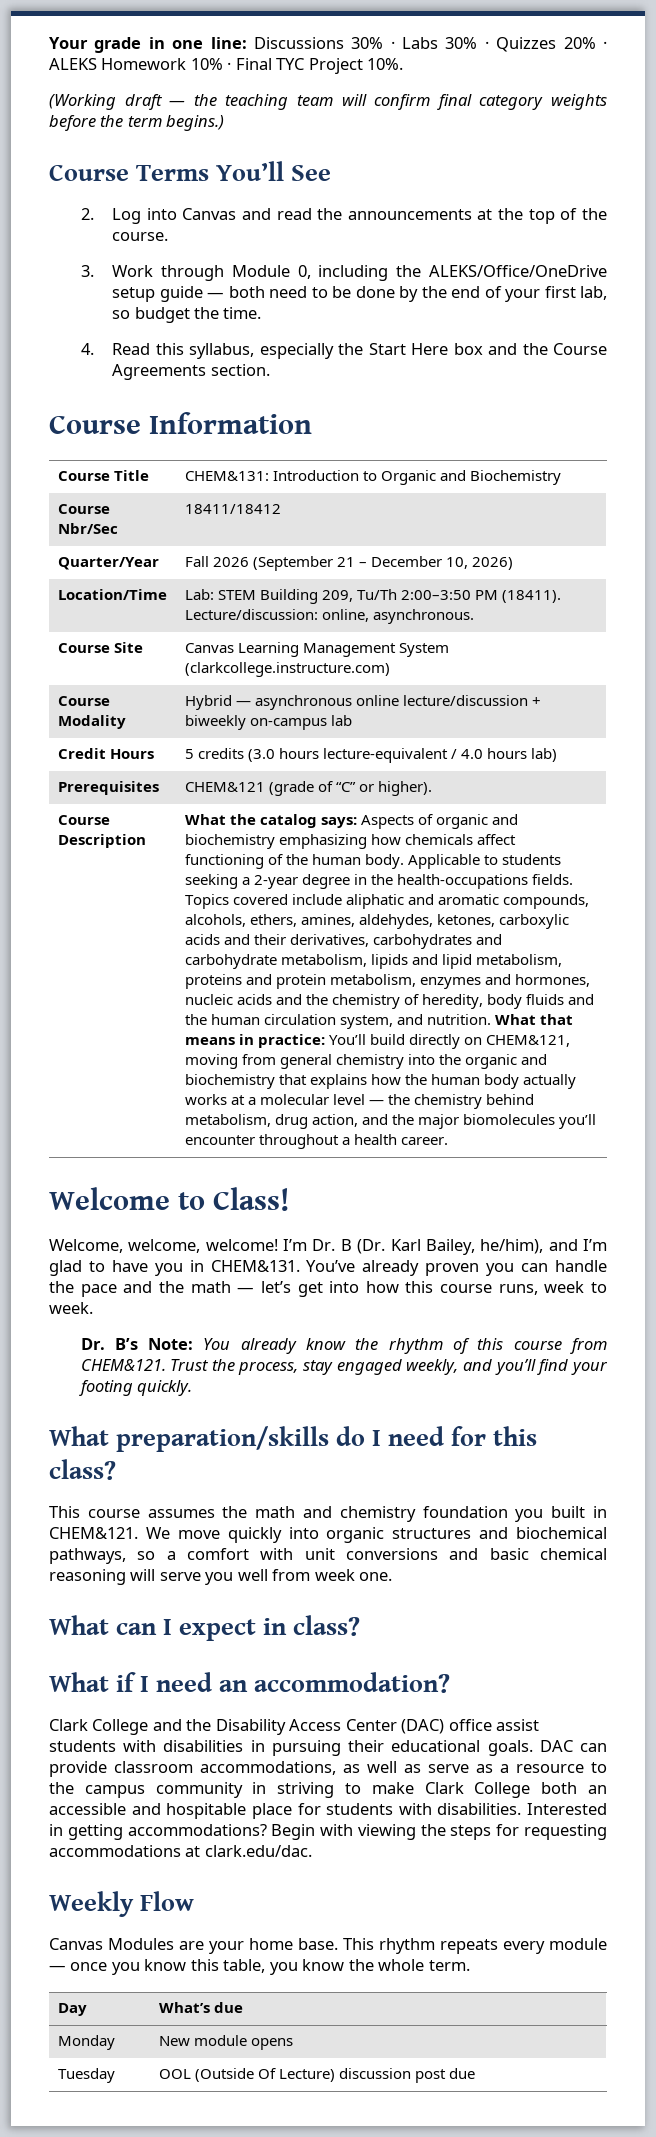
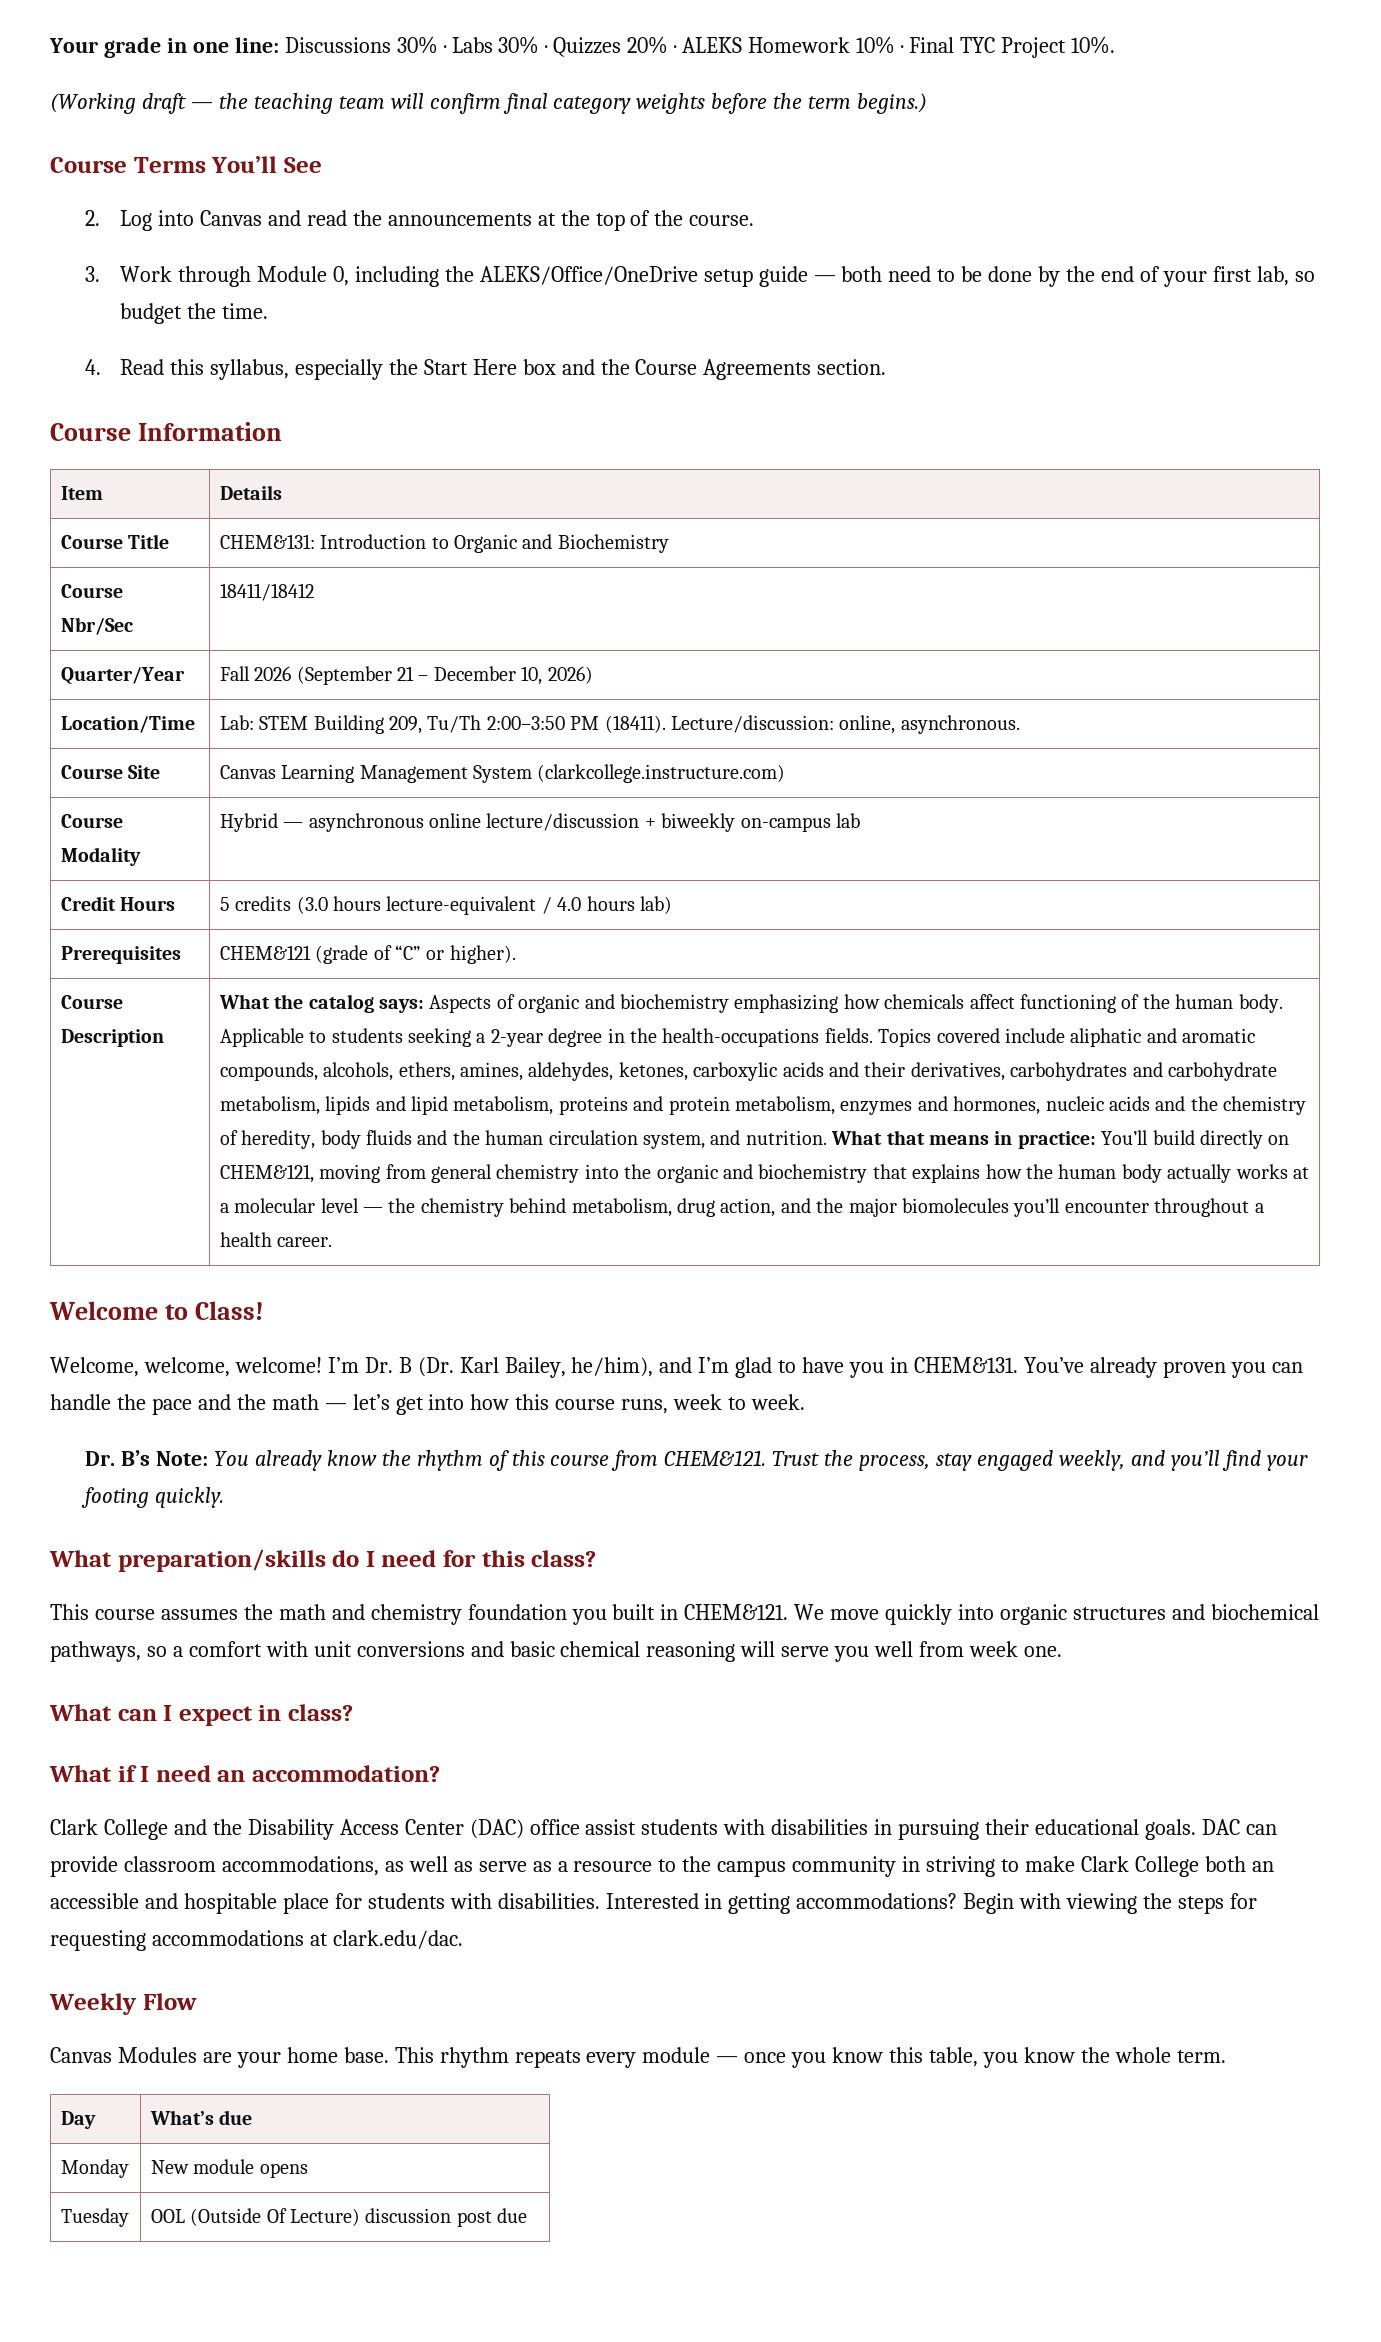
(313, 423) none -> [60,486,103,500] [219,485,282,500] // Item | Details

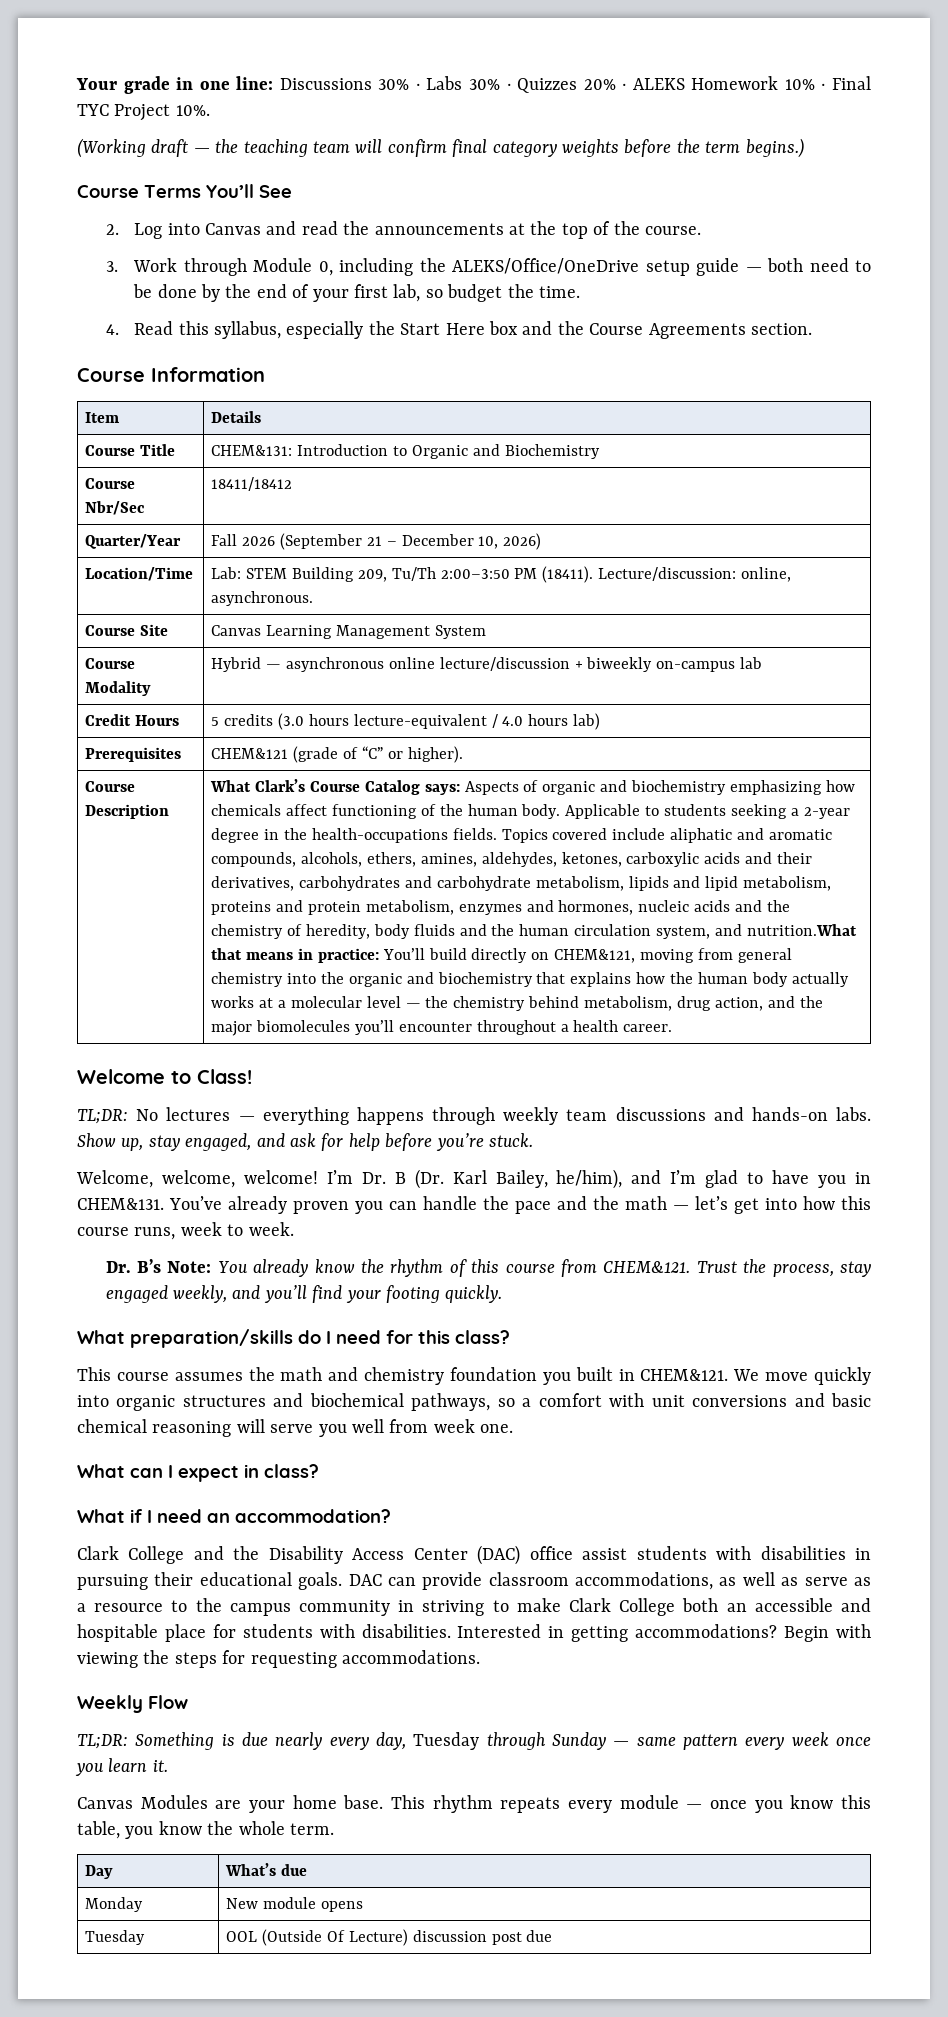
[537,764,786,783] (clarkcollege.instructure.com) -> (486, 632) none
[274,994,374,1013] the catalog -> [255,779,420,795] Clark’s Course Catalog
[745,1130,883,1145] nutrition. What -> [746,924,857,936] nutrition.What
(264, 1310) none -> [77,1107,871,1125] [77,1133,533,1151] // TL;DR: No lectures — everything happens through weekly team discussions and hands-on labs. Show up, stay engaged, and ask for help before you’re stuck.
[151,1930,463,1949] accommodations at clark.edu/dac. -> [342,1650,480,1664] accommodations.
(197, 2001) none -> [77,1732,872,1750] [75,1758,168,1776] // TL;DR: Something is due nearly every day, Tuesday through Sunday — same pattern every week once you learn it.

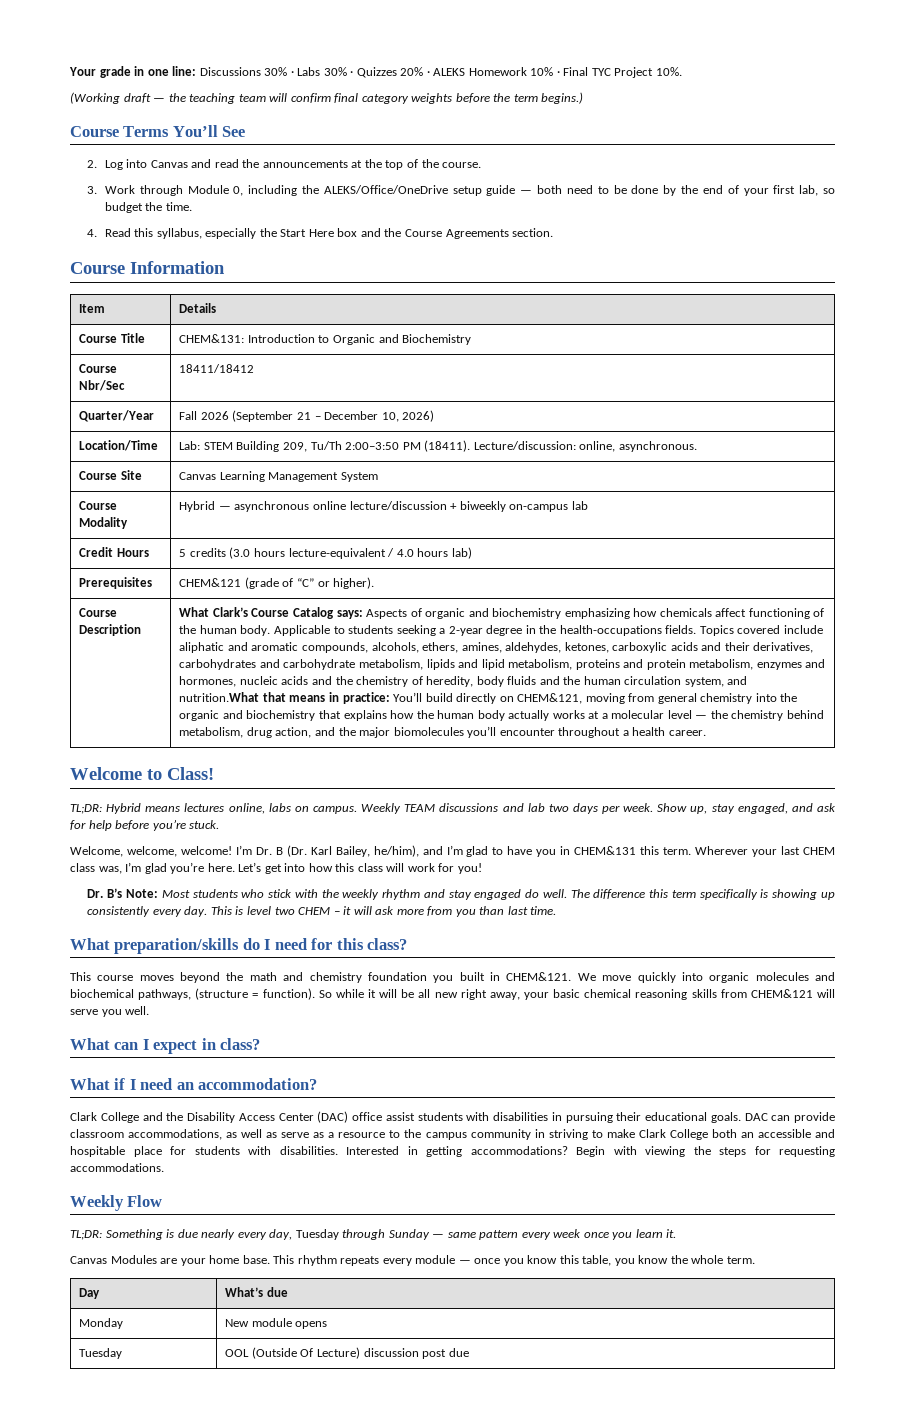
[136,1107,871,1125] No lectures — everything happens through weekly team discussions and hands-on labs. -> [106,803,654,814] Hybrid means lectures online, labs on campus. Weekly TEAM discussions and lab two days per week.
[77,1196,871,1214] [77,1222,294,1240] [105,1259,871,1277] [105,1285,503,1303] CHEM&131. You’ve already proven you can handle the pace and the math — let’s get into how this course runs, week to week. // Dr. B’s Note: You already know the rhythm of this course from CHEM&121. Trust the process, stay engaged weekly, and you’ll find your footing quickly. -> [574,846,835,857] [70,862,482,874] [87,888,835,900] [87,906,557,917] CHEM&131 this term. Wherever your last CHEM class was, I’m glad you’re here. Let’s get into how this class will work for you! // Dr. B’s Note: Most students who stick with the weekly rhythm and stay engaged do well. The difference this term specifically is showing up consistently every day. This is level two CHEM – it will ask more from you than last time.
[174,1372,243,1381] assumes -> [139,972,221,983] moves beyond
[182,1395,266,1407] structures -> [755,972,809,981] molecules
[497,1393,871,1407] [77,1419,514,1437] so a comfort with unit conversions and basic chemical reasoning will serve you well from week one. -> [195,988,835,1000] [70,1006,150,1017] (structure = function). So while it will be all new right away, your basic chemical reasoning skills from CHEM&121 will serve you well.

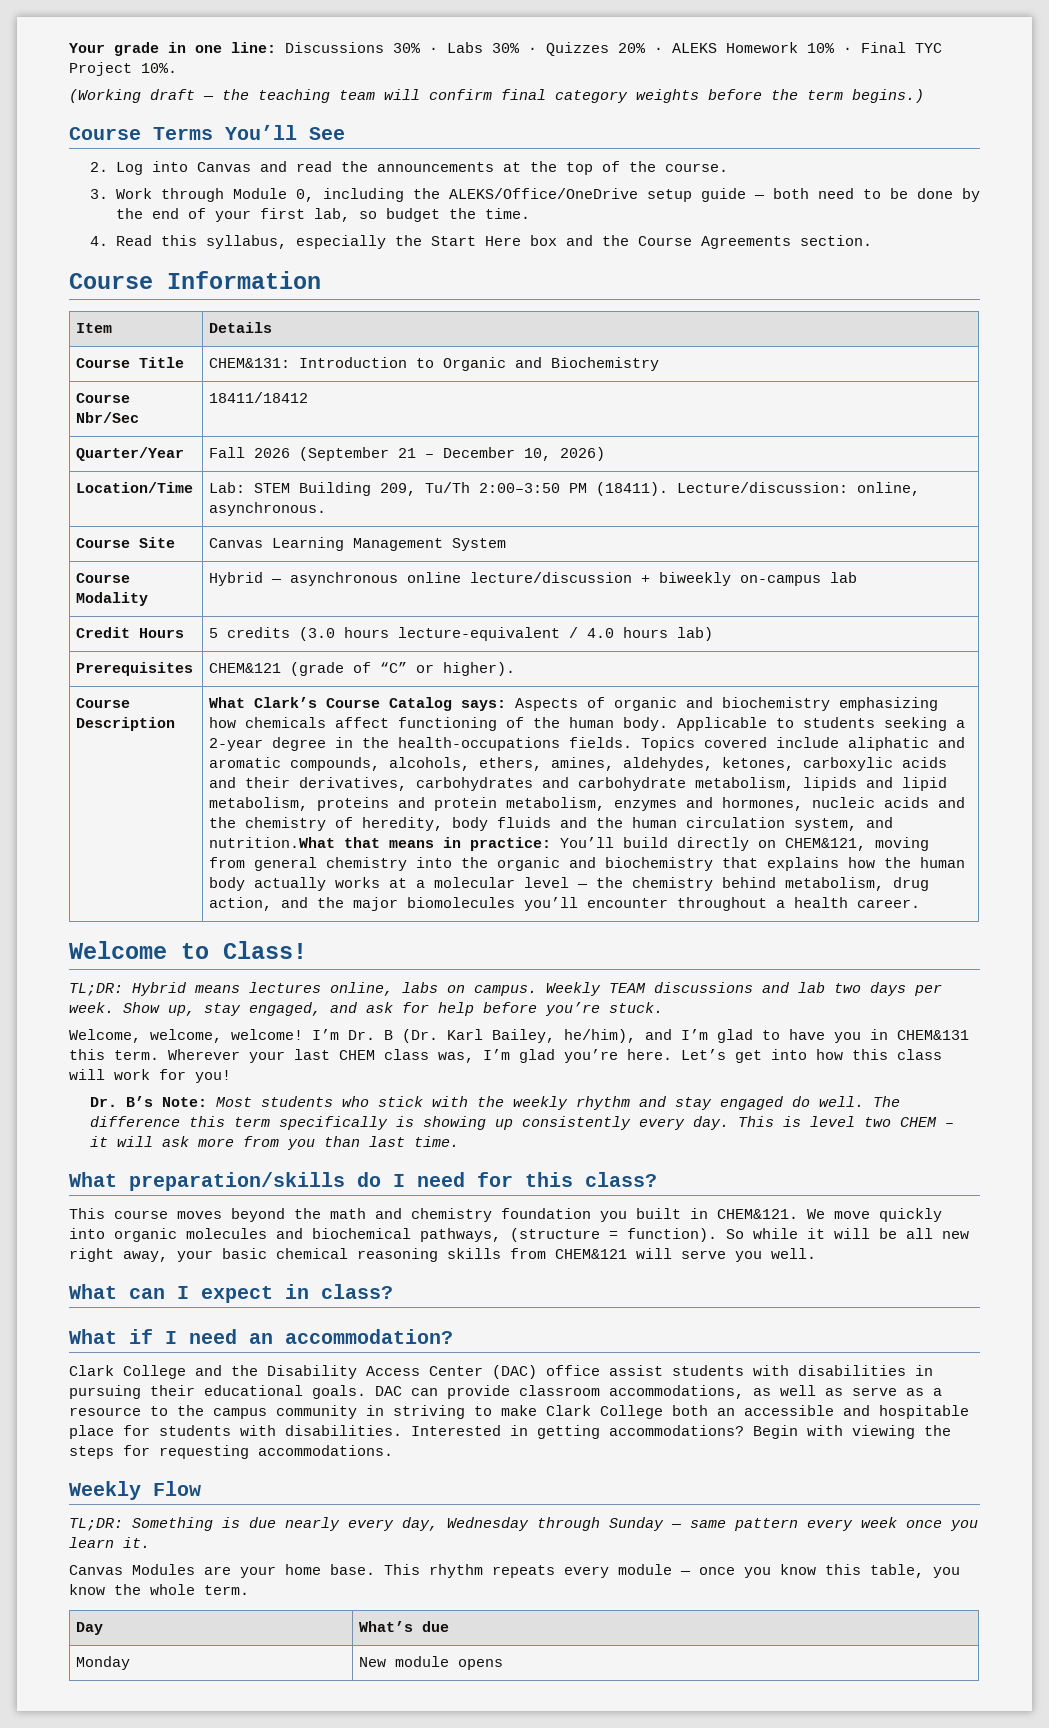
[295,1229,339,1240] Tuesday -> [447,1517,529,1531] Wednesday
[79,1348,123,1359] [225,1347,469,1359] // Tuesday | OOL (Outside Of Lecture) discussion post due -> (503, 1664) none

